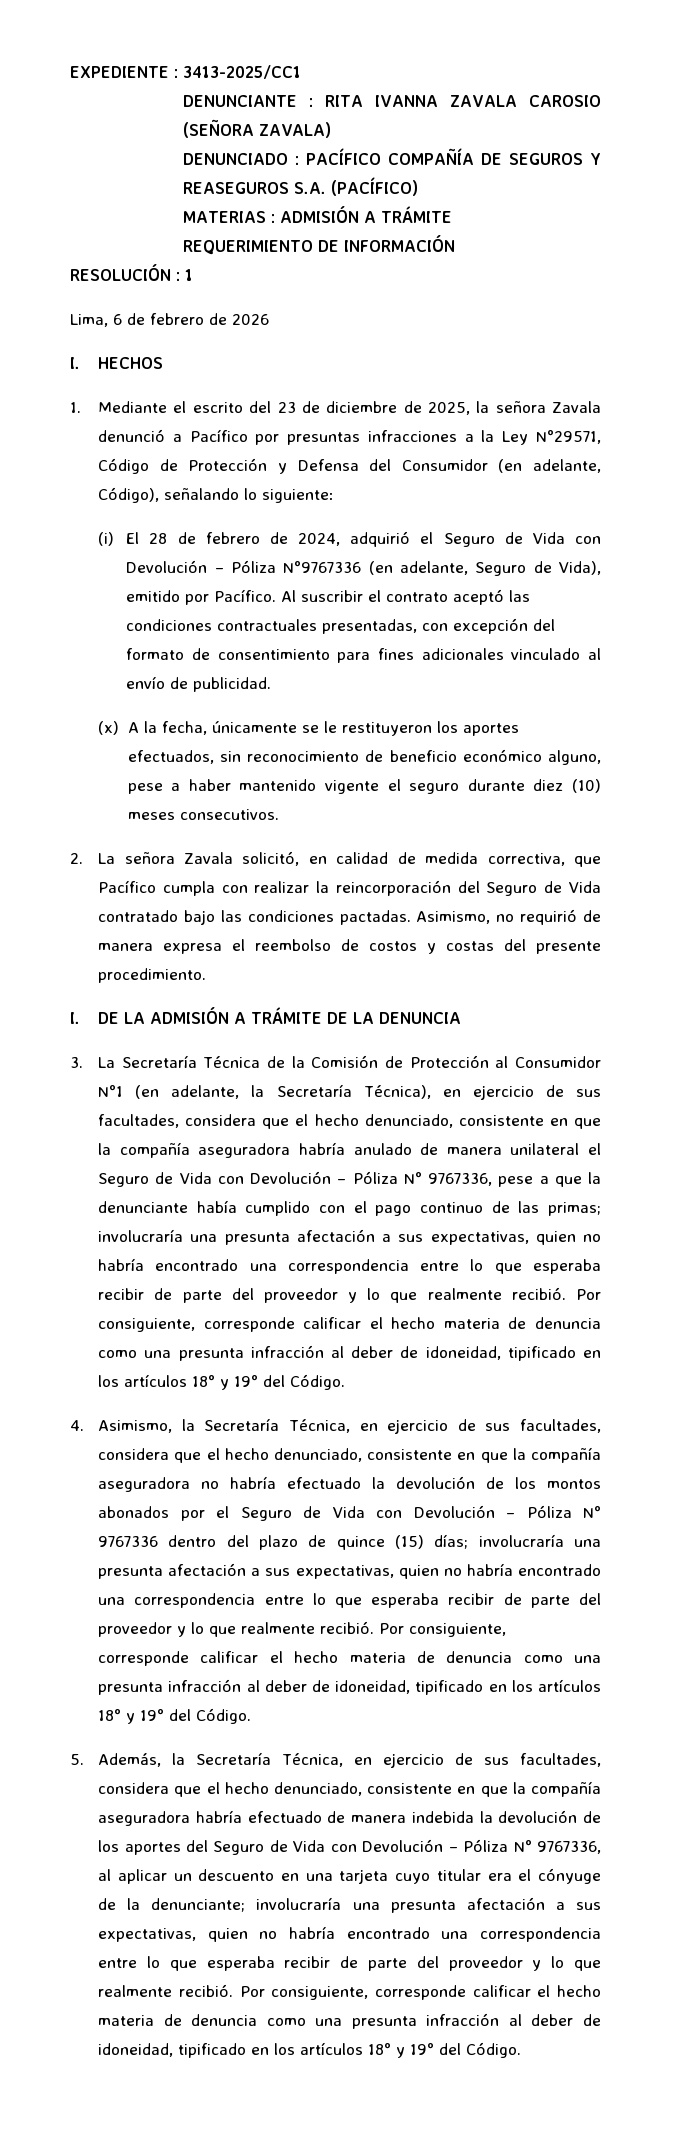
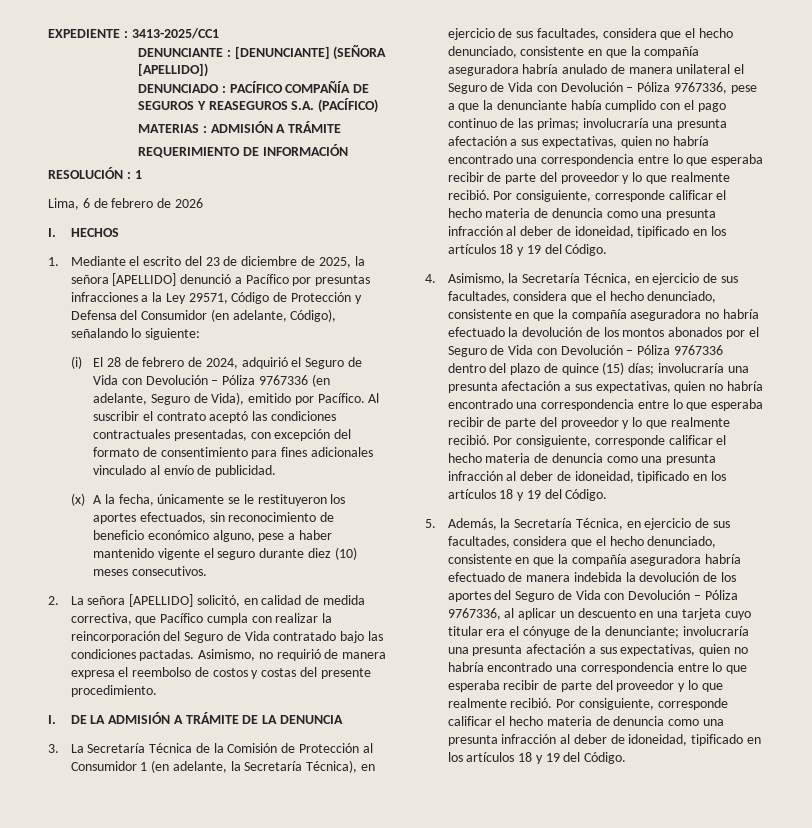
[324,95,601,107] [182,119,332,138] RITA IVANNA ZAVALA CAROSIO (SEÑORA ZAVALA) -> [234,44,387,60] [137,63,208,77] [DENUNCIANTE] (SEÑORA [APELLIDO])
[552,401,601,413] Zavala -> [112,273,177,286] [APELLIDO]
[536,430,601,444] N°29571, -> [188,293,228,304] 29571,
[283,561,362,573] N°9767336 -> [258,375,308,385] 9767336
[183,852,233,864] Zavala -> [129,594,194,607] [APELLIDO]
[98,1085,124,1097] N°1 -> [140,762,148,771] 1
[403,1172,422,1184] N° -> (671, 87) none
[192,1375,259,1390] 18° y 19° -> [499,244,541,256] 18 y 19
[583,1506,601,1518] N° -> (671, 350) none
[98,1709,165,1724] 18° y 19° -> [499,489,541,501] 18 y 19
[513,1840,532,1852] N° -> (738, 595) none
[368,2043,435,2058] 18° y 19° -> [518,752,560,764] 18 y 19

